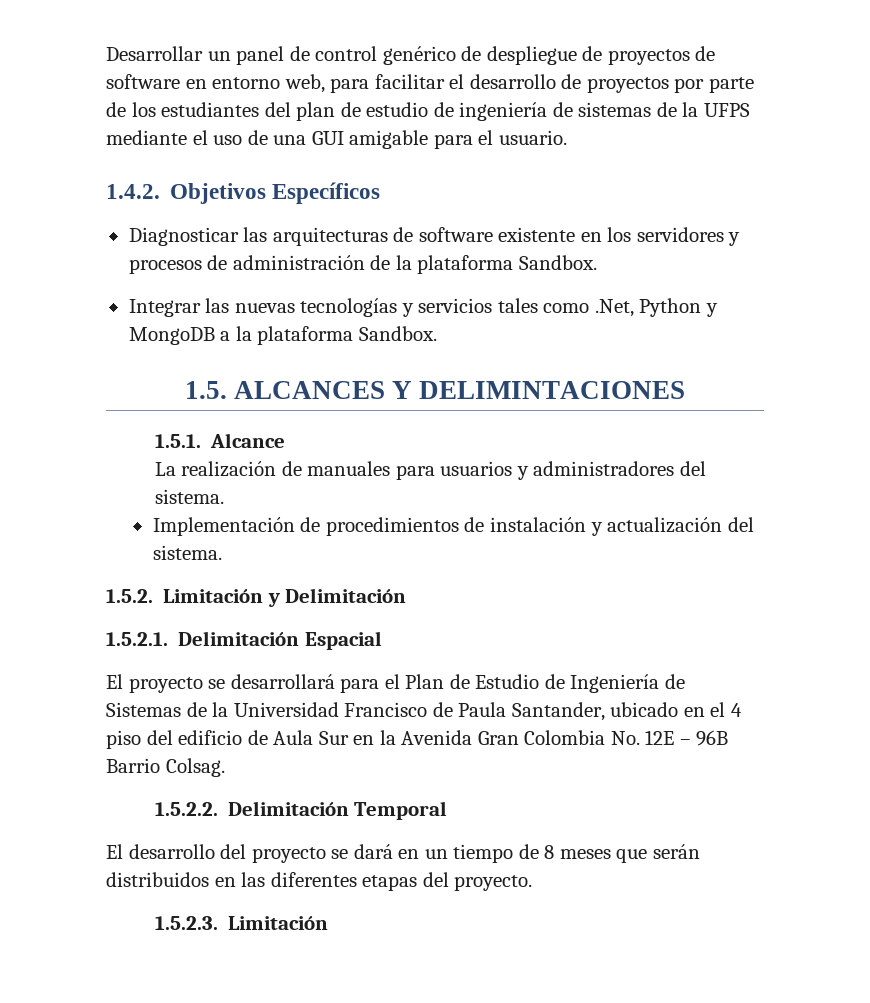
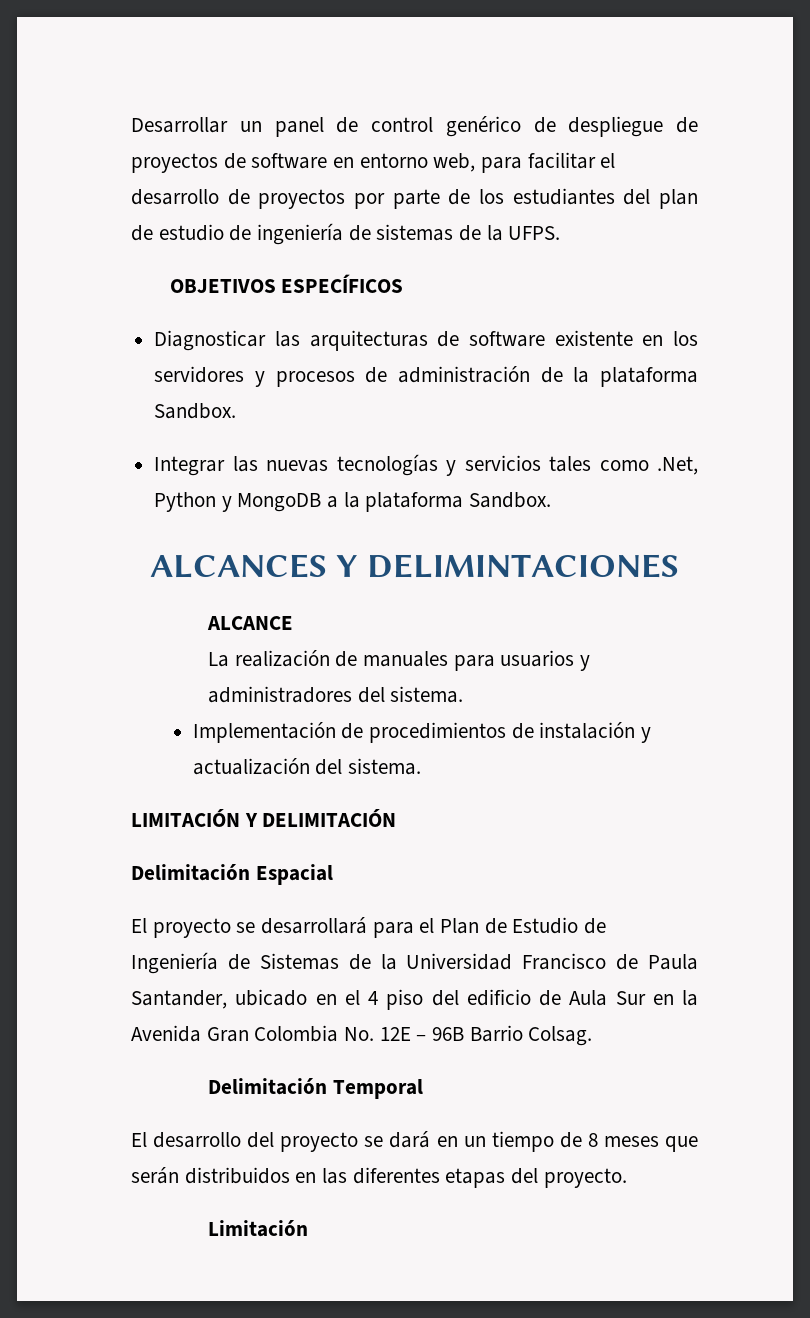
[703,103,750,117] [106,130,567,149] [106,182,381,204] UFPS mediante el uso de una GUI amigable para el usuario. // 1.4.2. Objetivos Específicos -> [508,226,561,240] [169,274,404,293] UFPS. // OBJETIVOS ESPECÍFICOS
[184,381,227,399] 1.5. -> (552, 500) none
[154,433,285,448] 1.5.1. Alcance -> [206,616,293,630] ALCANCE
[106,588,407,607] [106,632,168,646] 1.5.2. Limitación y Delimitación // 1.5.2.1. -> [131,809,397,827] LIMITACIÓN Y DELIMITACIÓN //
[154,802,218,816] 1.5.2.2. -> (593, 1036) none
[154,916,218,930] 1.5.2.3. -> (627, 1178) none

